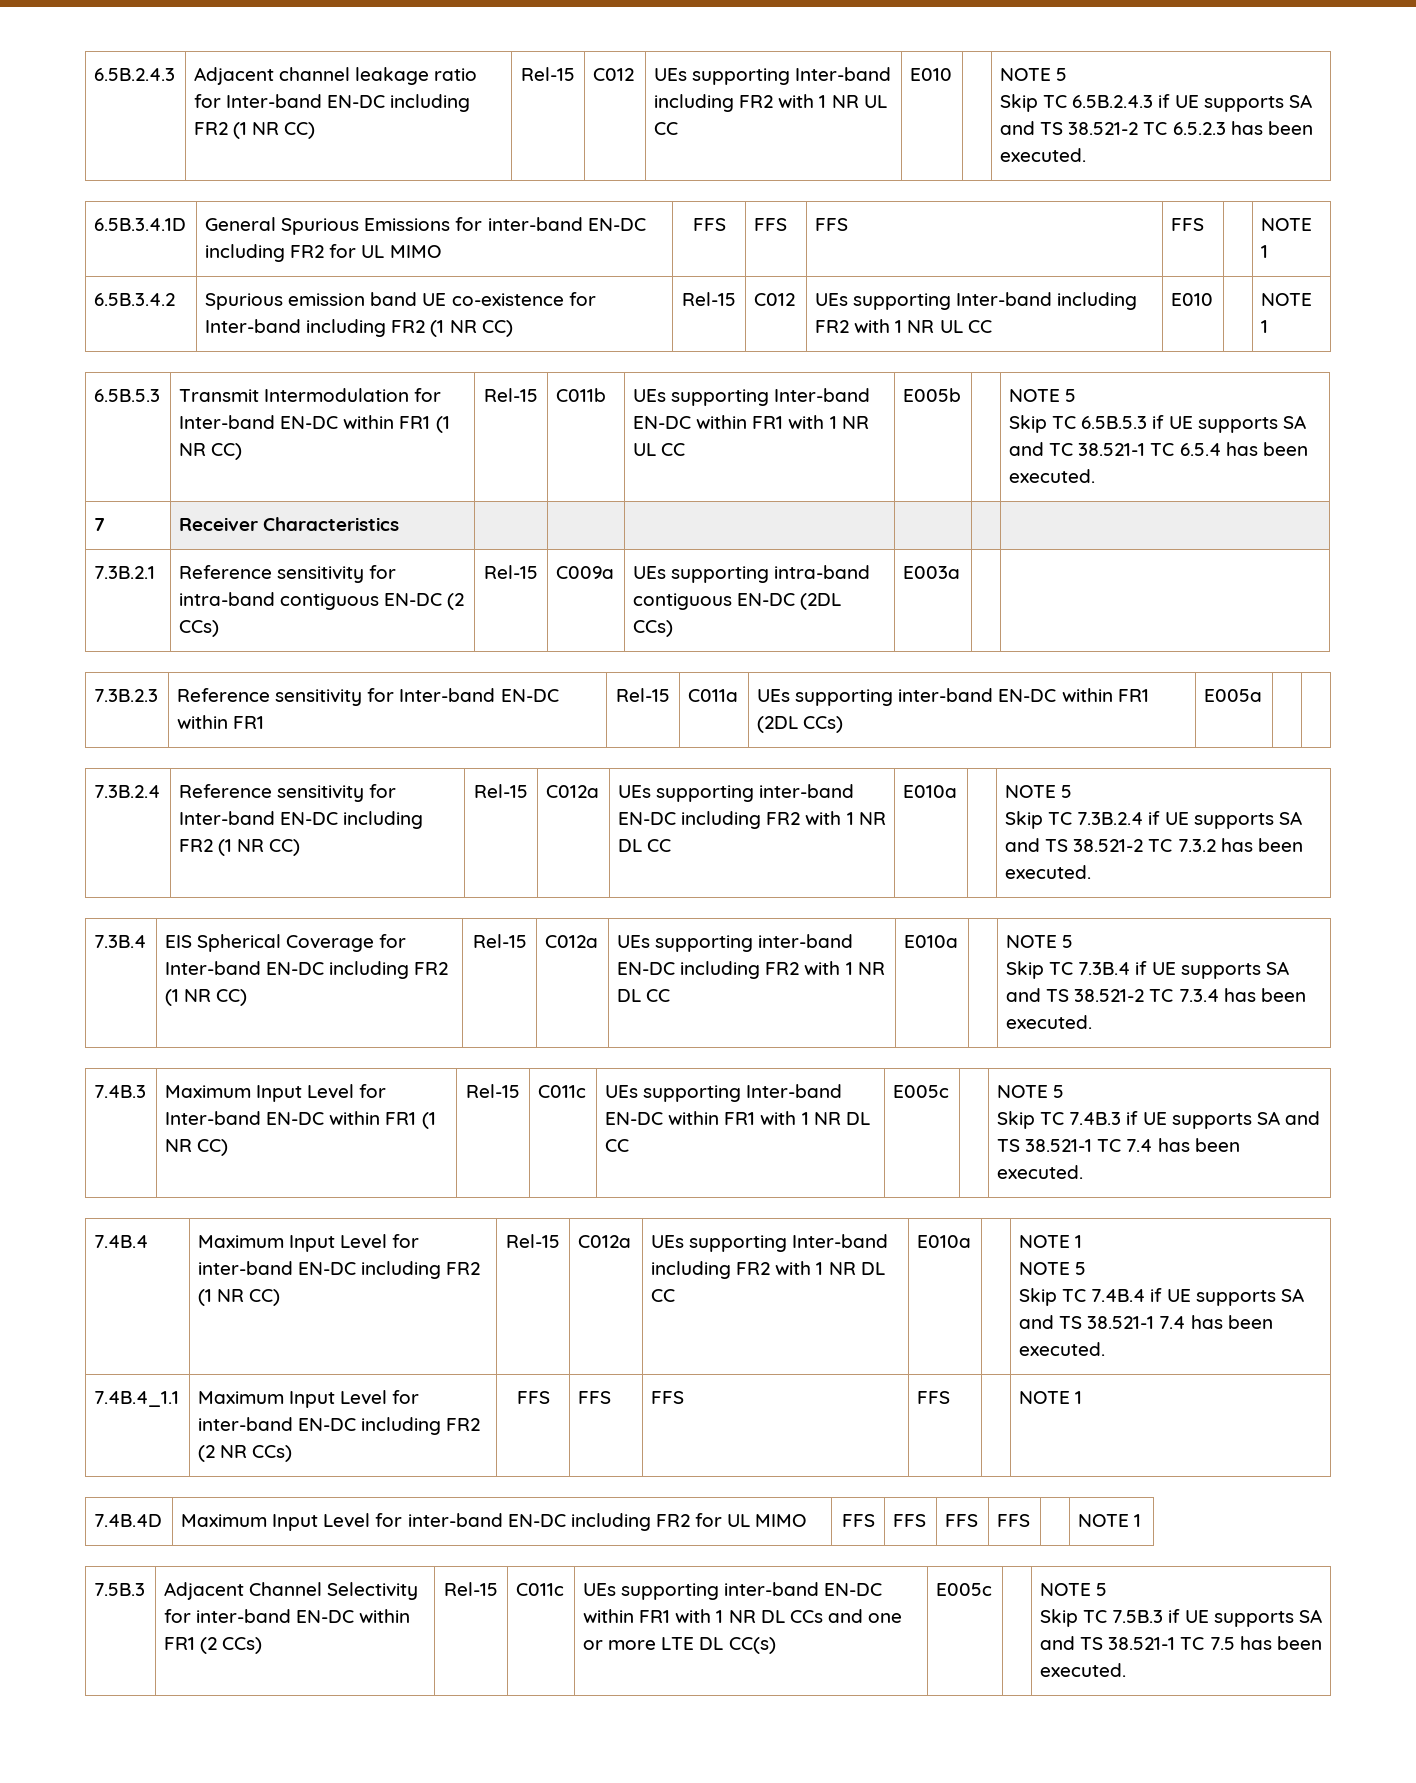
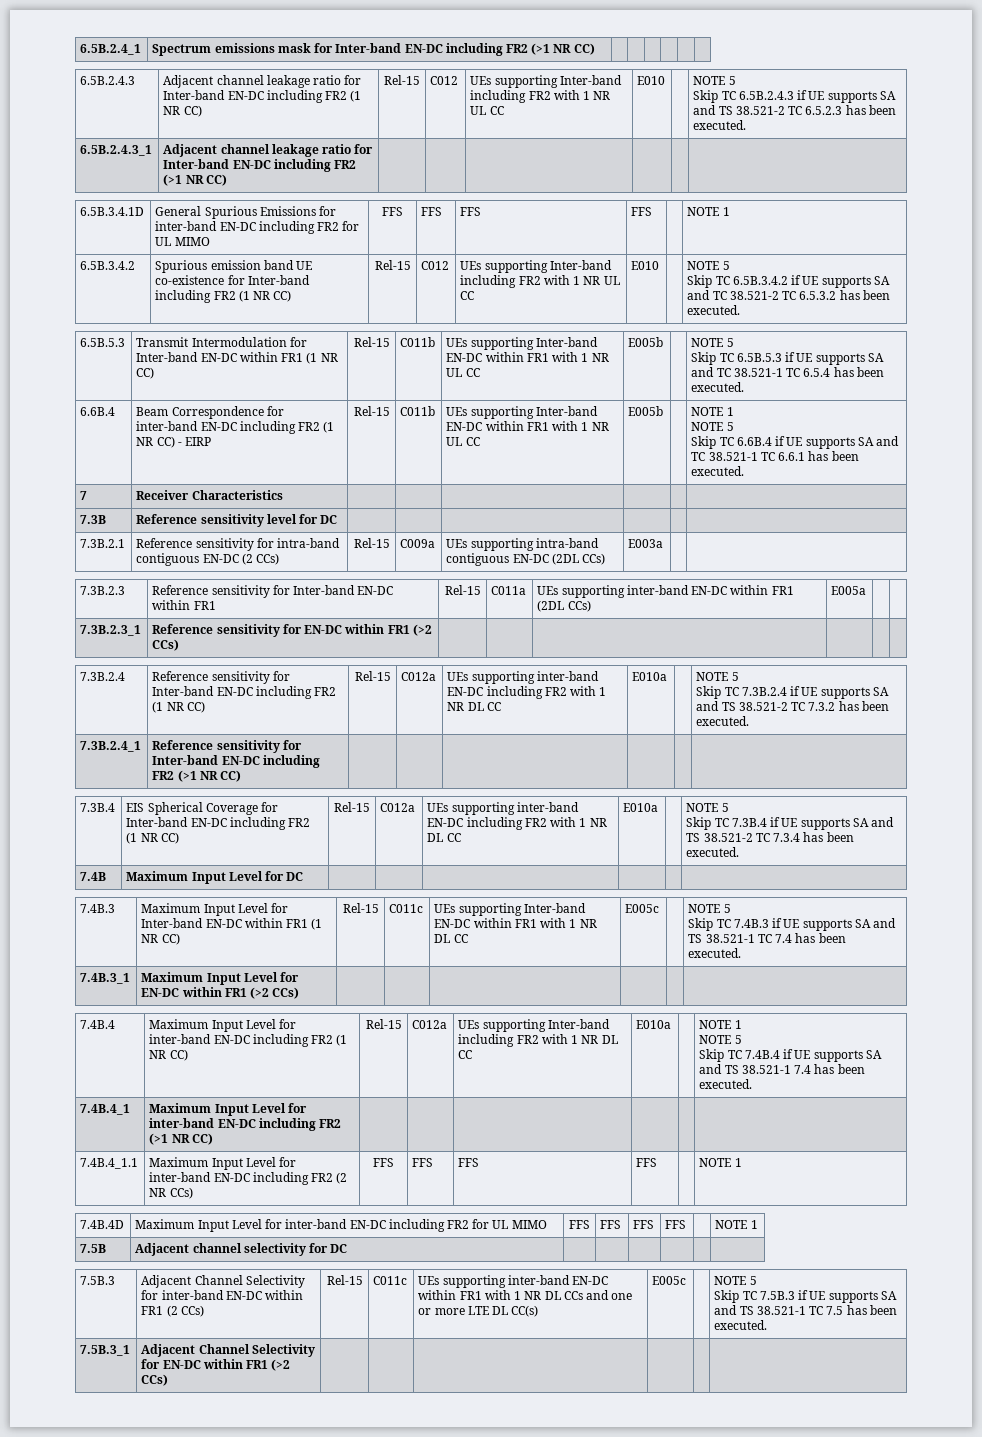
(94, 74) none -> [80,44,142,55] [152,43,595,56] 6.5B.2.4_1 | Spectrum emissions mask for Inter-band EN-DC including FR2 (>1 NR CC) | | | | | | //
(1087, 155) none -> [80,145,153,156] [163,144,374,157] [163,159,357,172] [163,174,227,186] // 6.5B.2.4.3_1 | Adjacent channel leakage ratio for Inter-band EN-DC including FR2 (>1 NR CC) | | | | | |
[1261,320,1269,333] 1 -> [722,261,730,270] [687,275,890,288] [687,290,890,300] [687,305,741,315] 5 // Skip TC 6.5B.3.4.2 if UE supports SA and TC 38.521-2 TC 6.5.3.2 has been executed.
[94,518,106,531] [179,517,400,531] 7 | Receiver Characteristics -> [80,407,116,416] [136,406,284,419] [136,421,335,434] [136,436,212,448] [353,406,390,416] [400,406,436,416] [446,406,598,419] [446,421,609,431] [446,437,480,446] [628,406,664,416] [691,407,734,416] [691,422,734,431] [691,436,899,449] [691,451,859,461] [691,466,745,476] [80,491,88,500] [136,490,283,500] [80,515,107,524] [136,514,338,527] 6.6B.4 | Beam Correspondence for inter-band EN-DC including FR2 (1 NR CC) - EIRP | Rel-15 | C011b | UEs supporting Inter-band EN-DC within FR1 with 1 NR UL CC | E005b | | NOTE 1 // NOTE 5 // Skip TC 6.6B.4 if UE supports SA and TC 38.521-1 TC 6.6.1 has been executed. // 7 | Receiver Characteristics | | | | | | // 7.3B | Reference sensitivity level for DC
(1263, 695) none -> [80,625,142,636] [152,624,432,637] [152,639,180,651] // 7.3B.2.3_1 | Reference sensitivity for EN-DC within FR1 (>2 CCs) | | | | | |
(1092, 872) none -> [80,741,142,752] [152,740,302,753] [152,755,320,768] [152,770,242,782] // 7.3B.2.4_1 | Reference sensitivity for Inter-band EN-DC including FR2 (>1 NR CC) | | | | | |
(1093, 1022) none -> [80,872,107,881] [126,871,304,884] // 7.4B | Maximum Input Level for DC | | | | | |
(1084, 1172) none -> [80,973,131,984] [141,972,300,985] [141,987,300,999] // 7.4B.3_1 | Maximum Input Level for EN-DC within FR1 (>2 CCs) | | | | | |
(1106, 1349) none -> [80,1104,131,1115] [149,1103,308,1116] [149,1118,342,1131] [149,1133,213,1145] // 7.4B.4_1 | Maximum Input Level for inter-band EN-DC including FR2 (>1 NR CC) | | | | | |
(1142, 1520) none -> [80,1244,107,1253] [135,1243,348,1256] // 7.5B | Adjacent channel selectivity for DC | | | | | |
(1127, 1670) none -> [80,1345,131,1356] [141,1344,315,1357] [141,1359,291,1371] [141,1374,169,1386] // 7.5B.3_1 | Adjacent Channel Selectivity for EN-DC within FR1 (>2 CCs) | | | | | |

